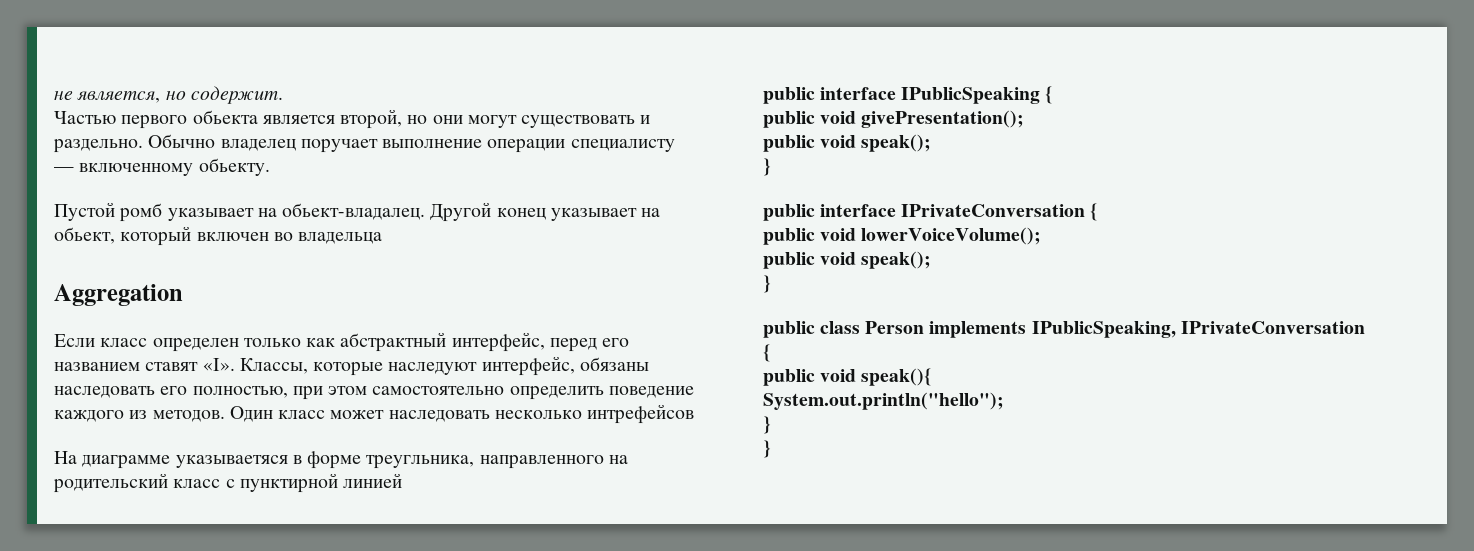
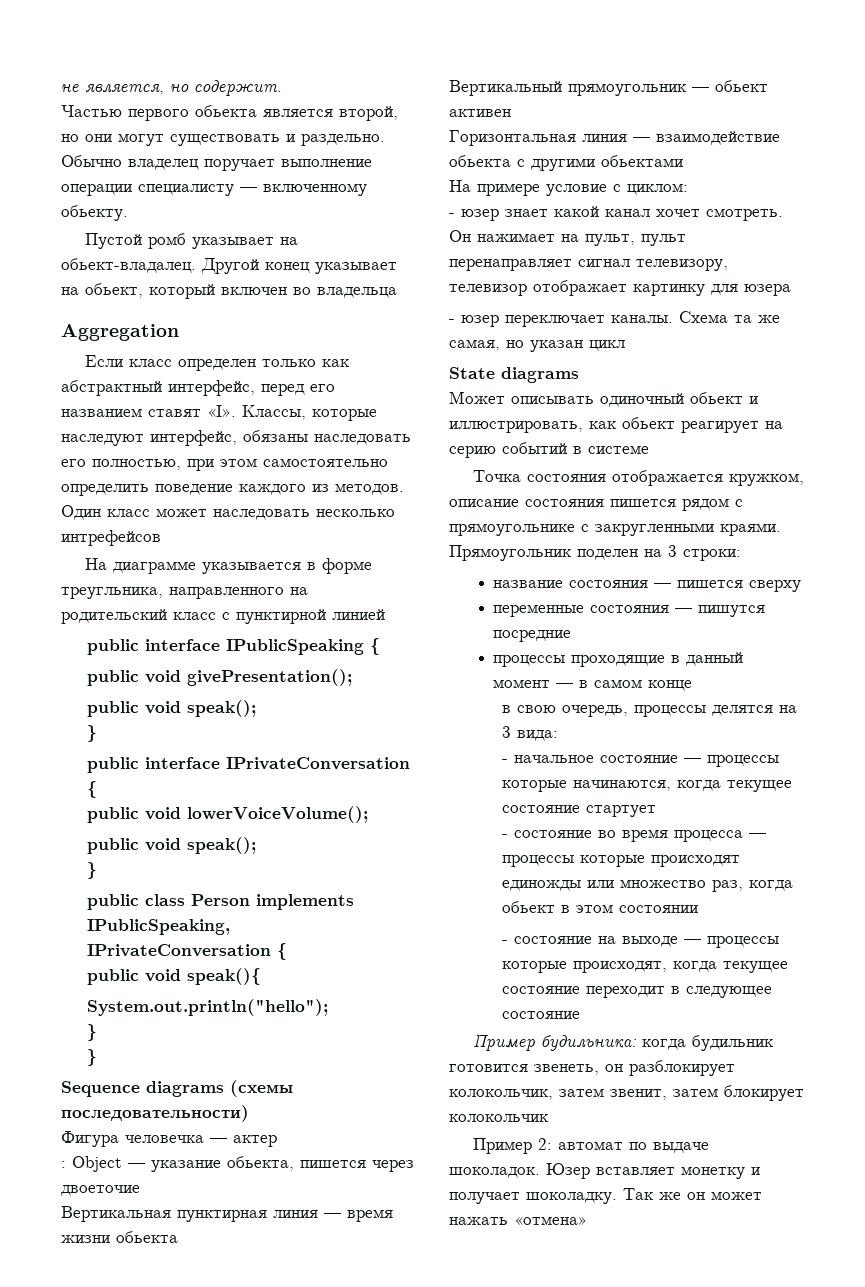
[175,455,288,468] указываетяся -> [201,562,301,574] указывается
(771, 449) none -> [61,1080,293,1097] [61,1105,249,1122] [61,1131,277,1147] [61,1156,414,1172] [61,1185,140,1196] [61,1206,393,1222] [61,1231,178,1243] [449,80,768,96] [449,109,511,117] [449,130,780,146] [449,155,683,171] [449,180,688,196] [449,206,783,221] [449,230,686,246] [449,259,728,271] [449,280,791,296] [449,311,780,327] [449,339,625,352] [449,367,579,383] [449,391,758,407] [449,417,783,433] [449,442,649,458] [472,470,804,486] [449,498,743,511] [449,523,781,536] [449,545,741,561] [493,580,802,592] [493,604,766,617] [493,630,572,642] [493,652,744,667] [493,679,693,691] [501,705,797,717] [501,726,558,741] [501,755,779,767] [501,780,792,792] [501,805,656,817] [501,829,766,842] [501,855,740,867] [501,879,793,892] [501,901,698,913] [501,936,779,948] [501,961,788,973] [501,986,772,998] [501,1011,580,1019] [472,1034,774,1052] [449,1060,735,1076] [449,1085,804,1101] [449,1114,549,1122] [472,1138,709,1154] [449,1163,760,1179] [449,1188,762,1204] [449,1216,587,1225] // Sequence diagrams (схемы последовательности) // Фигура человечка — актер // : Object — указание обьекта, пишется через двоеточие // Вертикальная пунктирная линия — время жизни обьекта // Вертикальный прямоугольник — обьект активен // Горизонтальная линия — взаимодействие обьекта с другими обьектами // На примере условие с циклом: // - юзер знает какой канал хочет смотреть. Он нажимает на пульт, пульт перенаправляет сигнал телевизору, телевизор отображает картинку для юзера // - юзер переключает каналы. Схема та же самая, но указан цикл // State diagrams // Может описывать одиночный обьект и иллюстрировать, как обьект реагирует на серию событий в системе // Точка состояния отображается кружком, описание состояния пишется рядом с прямоугольнике с закругленными краями. Прямоугольник поделен на 3 строки: // название состояния — пишется сверху // переменные состояния — пишутся посредние // процессы проходящие в данный момент — в самом конце // в свою очередь, процессы делятся на 3 вида: // - начальное состояние — процессы которые начинаются, когда текущее состояние стартует // - состояние во время процесса — процессы которые происходят единожды или множество раз, когда обьект в этом состоянии // - состояние на выходе — процессы которые происходят, когда текущее состояние переходит в следующее состояние // Пример будильника: когда будильник готовится звенеть, он разблокирует колокольчик, затем звенит, затем блокирует колокольчик // Пример 2: автомат по выдаче шоколадок. Юзер вставляет монетку и получает шоколадку. Так же он может нажать «отмена»

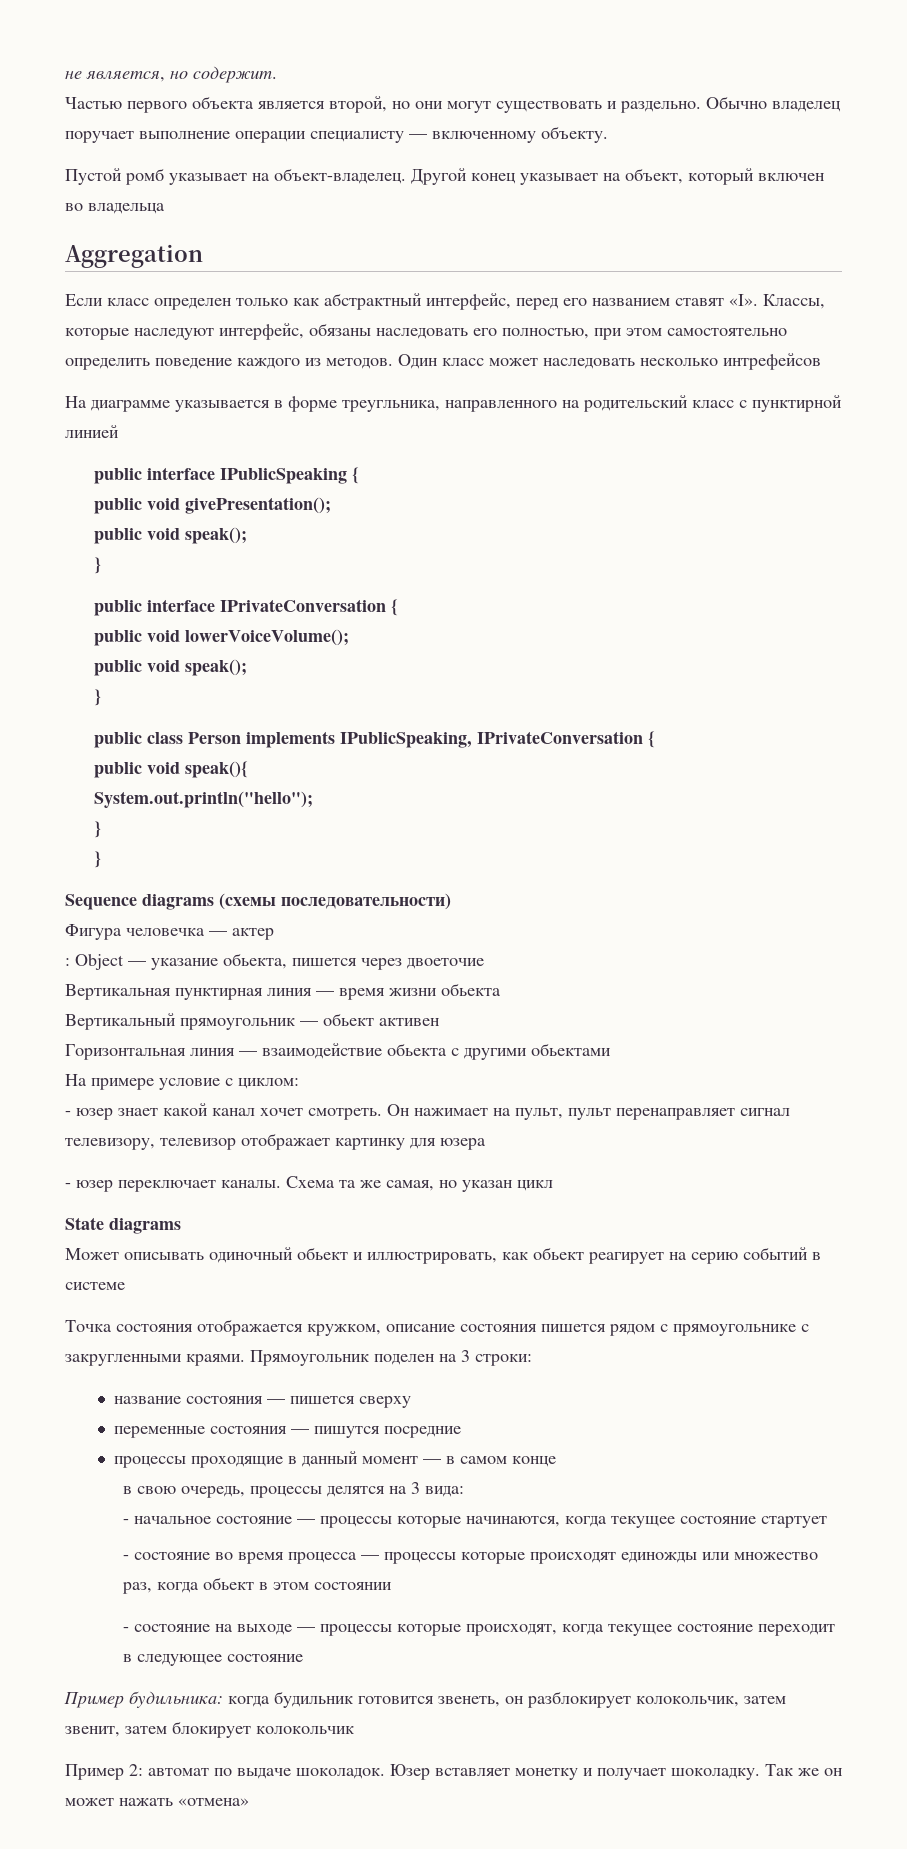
[195,105,257,117] обьекта -> [192,96,254,109] объекта
[61,205,128,221] обьекту. -> [541,126,608,143] объекту.
[61,258,196,273] обьект-владалец. -> [274,168,406,184] объект-владелец.
[85,283,143,298] обьект, -> [625,168,683,184] объект,

